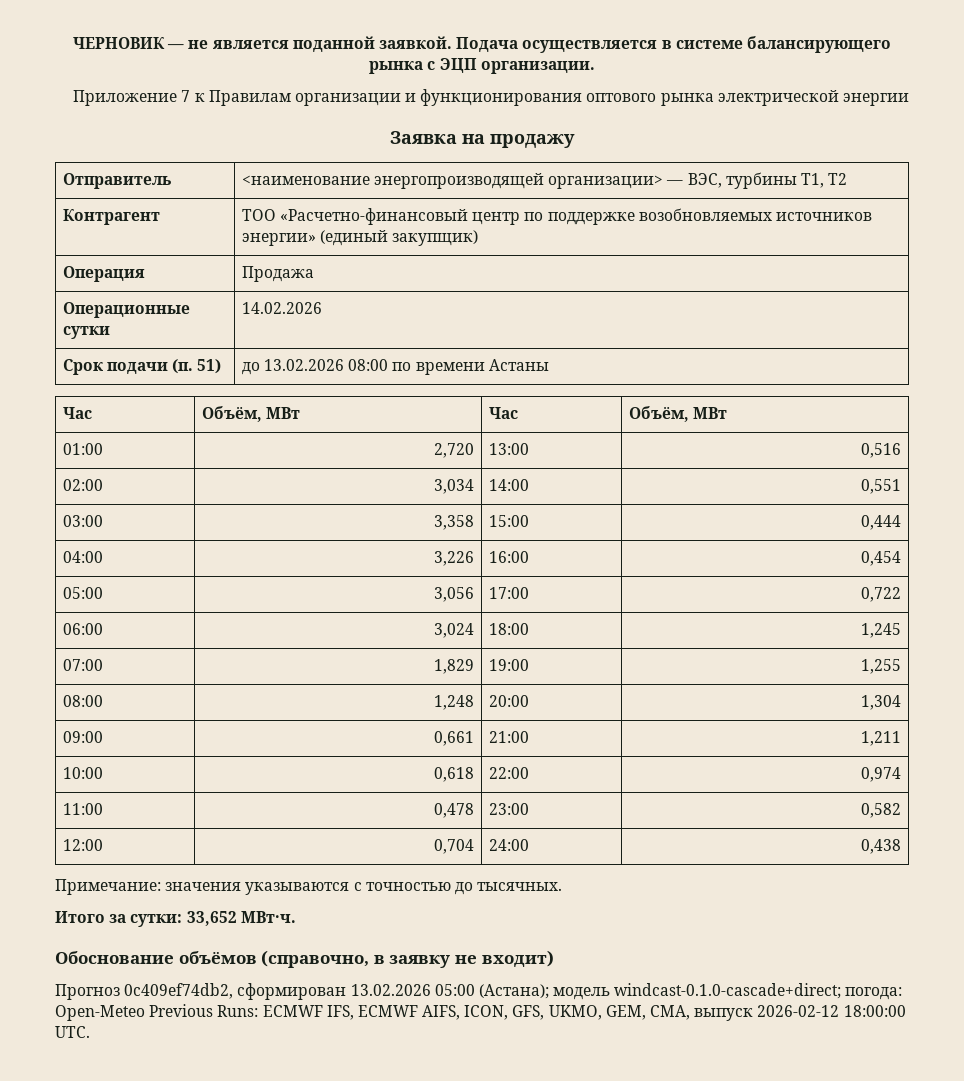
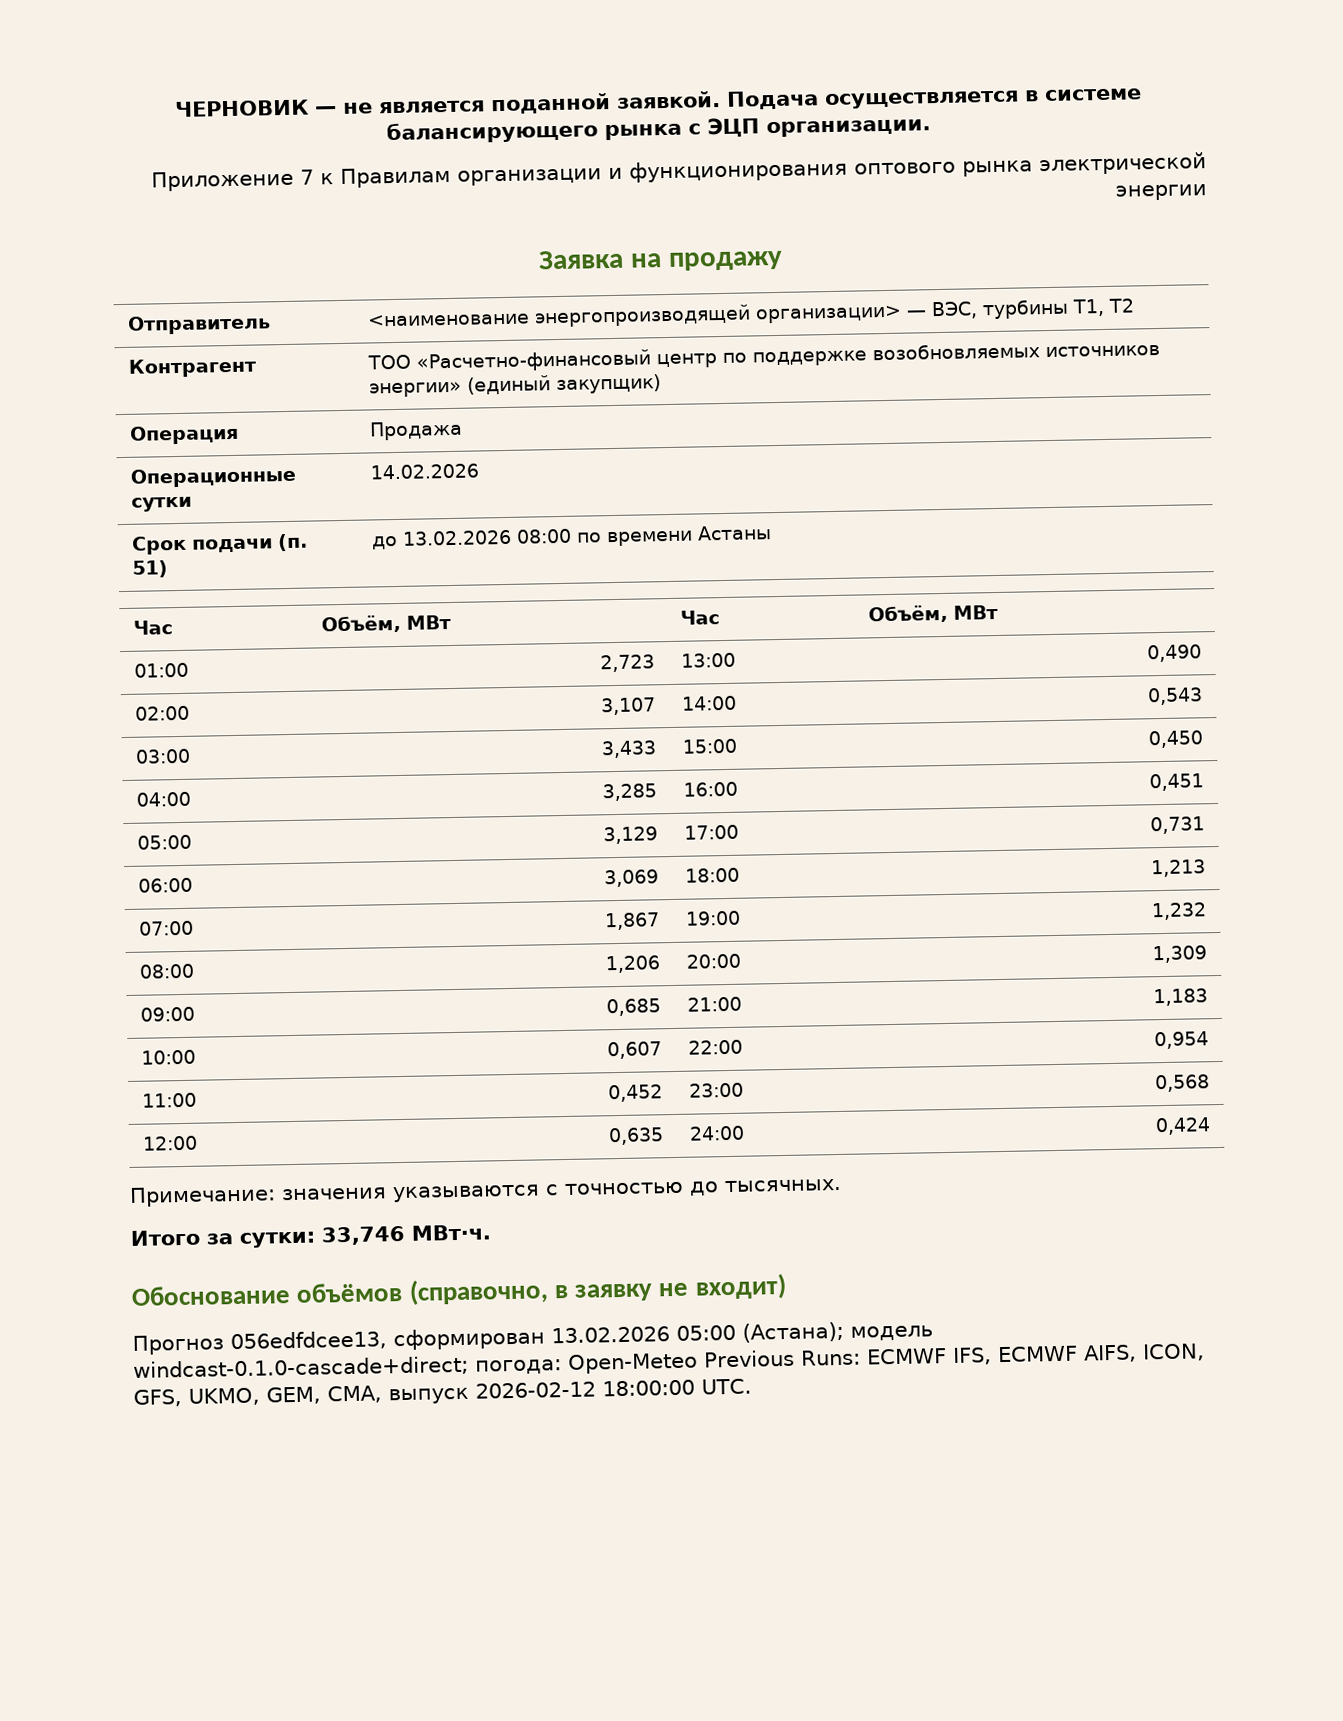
[434,443,475,458] 2,720 -> [599,654,655,673] 2,723
[861,443,902,458] 0,516 -> [1146,644,1202,663] 0,490
[434,479,475,494] 3,034 -> [600,697,656,716] 3,107
[861,479,902,494] 0,551 -> [1146,687,1203,706] 0,543
[434,515,475,530] 3,358 -> [600,740,657,759] 3,433
[861,515,902,530] 0,444 -> [1147,730,1204,749] 0,450
[434,551,475,566] 3,226 -> [601,783,657,802] 3,285
[861,551,902,566] 0,454 -> [1148,773,1204,792] 0,451
[434,587,475,602] 3,056 -> [602,826,658,845] 3,129
[861,587,902,602] 0,722 -> [1149,816,1205,835] 0,731
[434,623,475,638] 3,024 -> [603,869,659,888] 3,069
[861,623,902,638] 1,245 -> [1150,859,1206,878] 1,213
[434,659,475,674] 1,829 -> [603,912,660,931] 1,867
[861,659,902,674] 1,255 -> [1150,902,1207,921] 1,232
[434,695,475,710] 1,248 -> [604,955,661,974] 1,206
[861,695,902,710] 1,304 -> [1151,945,1207,964] 1,309
[434,731,475,746] 0,661 -> [605,998,661,1017] 0,685
[861,731,902,746] 1,211 -> [1152,988,1208,1007] 1,183
[434,767,475,782] 0,618 -> [606,1041,662,1060] 0,607
[861,767,902,782] 0,974 -> [1153,1031,1209,1050] 0,954
[434,803,475,818] 0,478 -> [607,1084,663,1103] 0,452
[861,803,902,818] 0,582 -> [1154,1074,1210,1093] 0,568
[434,839,475,854] 0,704 -> [607,1127,664,1146] 0,635
[861,839,902,854] 0,438 -> [1154,1117,1211,1136] 0,424
[186,911,237,926] 33,652 -> [321,1225,405,1246] 33,746
[124,983,234,999] 0c409ef74db2, -> [230,1330,387,1352] 056edfdcee13,

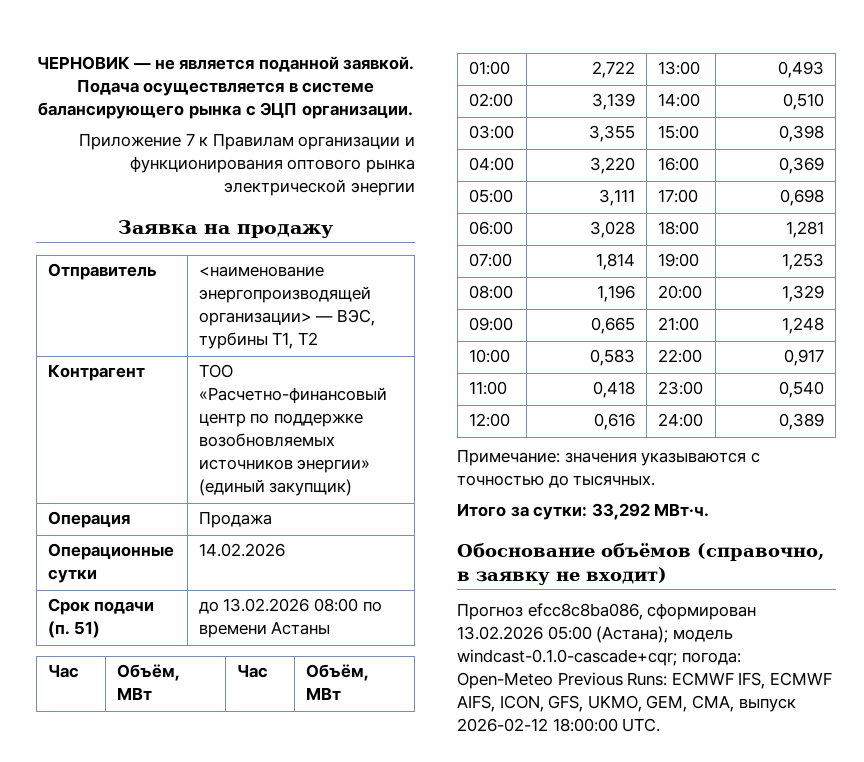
[599,654,655,673] 2,723 -> [592,61,636,78] 2,722
[1146,644,1202,663] 0,490 -> [778,61,825,78] 0,493
[600,697,656,716] 3,107 -> [592,93,636,110] 3,139
[1146,687,1203,706] 0,543 -> [783,93,825,110] 0,510
[600,740,657,759] 3,433 -> [589,125,636,142] 3,355
[1147,730,1204,749] 0,450 -> [779,125,825,142] 0,398
[601,783,657,802] 3,285 -> [590,157,636,174] 3,220
[1148,773,1204,792] 0,451 -> [779,157,825,174] 0,369
[602,826,658,845] 3,129 -> [599,189,636,206] 3,111
[1149,816,1205,835] 0,731 -> [780,189,825,206] 0,698
[603,869,659,888] 3,069 -> [590,221,636,238] 3,028
[1150,859,1206,878] 1,213 -> [786,221,825,238] 1,281
[603,912,660,931] 1,867 -> [596,253,636,270] 1,814
[1150,902,1207,921] 1,232 -> [782,253,825,270] 1,253
[604,955,661,974] 1,206 -> [597,285,636,302] 1,196
[1151,945,1207,964] 1,309 -> [782,285,825,302] 1,329
[605,998,661,1017] 0,685 -> [591,317,636,334] 0,665
[1152,988,1208,1007] 1,183 -> [782,317,825,334] 1,248
[606,1041,662,1060] 0,607 -> [590,349,636,366] 0,583
[1153,1031,1209,1050] 0,954 -> [784,349,825,366] 0,917
[607,1084,663,1103] 0,452 -> [593,381,636,398] 0,418
[1154,1074,1210,1093] 0,568 -> [779,381,825,398] 0,540
[607,1127,664,1146] 0,635 -> [594,413,636,430] 0,616
[1154,1117,1211,1136] 0,424 -> [779,413,825,430] 0,389
[321,1225,405,1246] 33,746 -> [591,503,650,520] 33,292
[230,1330,387,1352] 056edfdcee13, -> [527,603,643,620] efcc8c8ba086,
[133,1355,469,1380] windcast-0.1.0-cascade+direct; -> [457,649,677,666] windcast-0.1.0-cascade+cqr;

